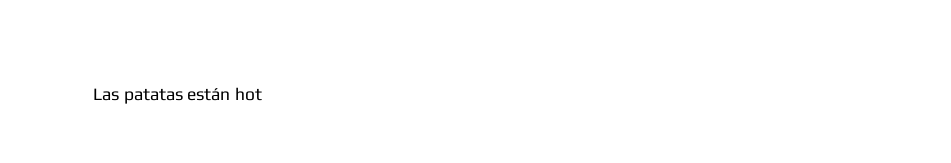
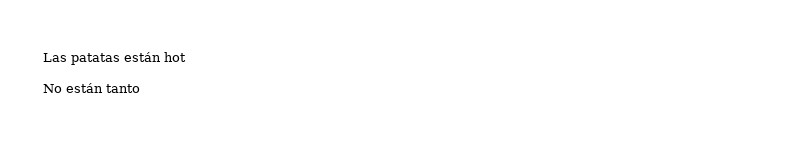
(263, 94) none -> [43,83,140,93] // No están tanto

